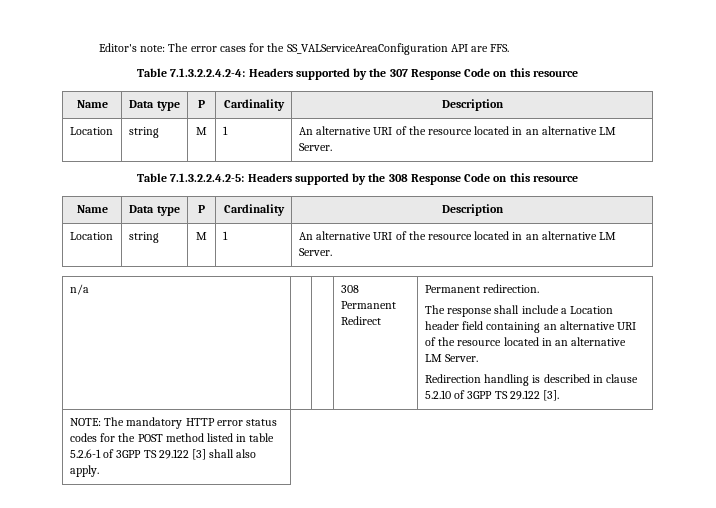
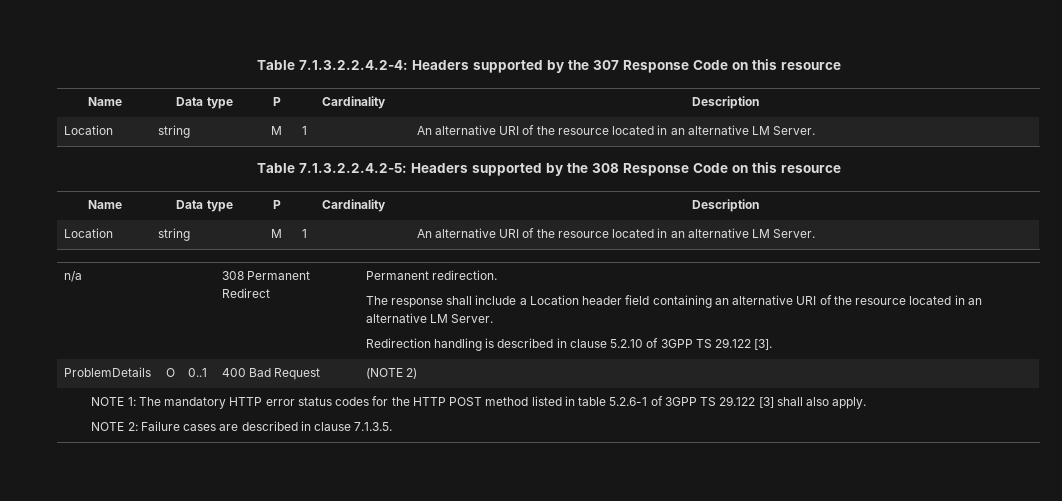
[98,43,510,55] Editor's note: The error cases for the SS_VALServiceAreaConfiguration API are FFS. // -> (256, 65) none
[69,418,101,426] NOTE: -> [63,367,151,377] [165,368,175,377] [187,368,207,377] [221,368,321,380] [365,368,417,379] [91,397,136,406] ProblemDetails | O | 0..1 | 400 Bad Request | (NOTE 2) // NOTE 1:
(136, 437) none -> [412,397,446,406] HTTP
(99, 471) none -> [91,421,393,431] // NOTE 2: Failure cases are described in clause 7.1.3.5.

